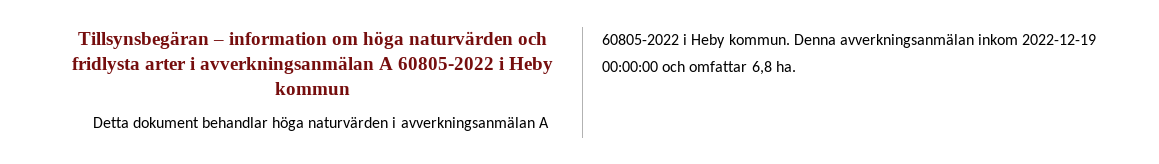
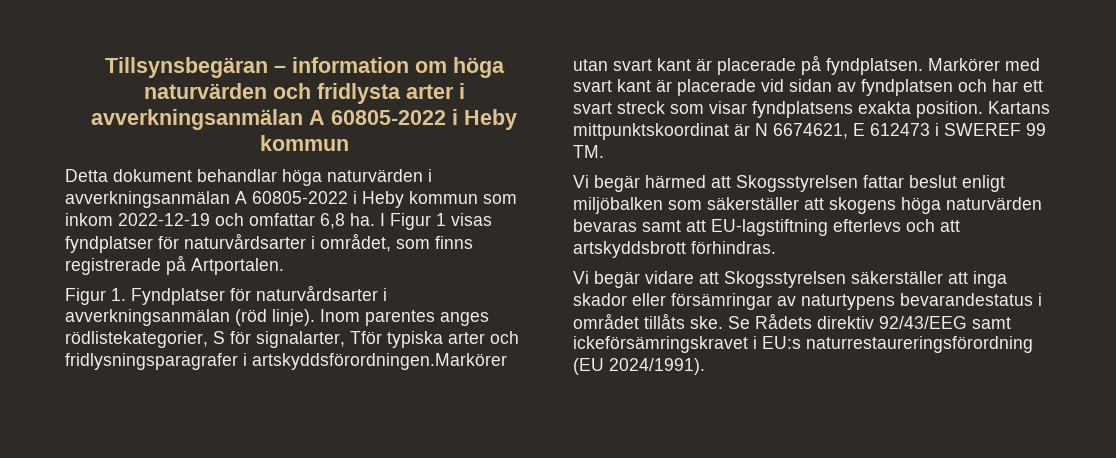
[728,34,974,48] kommun. Denna avverkningsanmälan -> [409,191,517,204] kommun som
[602,61,658,72] 00:00:00 -> (210, 219) none
(796, 66) none -> [380,213,492,230] [65,233,473,253] [65,255,284,275] [65,285,387,305] [65,309,489,326] [65,331,519,348] [65,353,507,370] [573,55,1040,75] [573,79,1043,96] [573,101,1050,118] [573,123,1046,140] [573,145,604,158] [573,175,1005,192] [573,197,1042,214] [573,219,960,236] [573,241,776,258] [573,271,1007,288] [573,293,1042,310] [573,313,1011,329] [573,336,1033,353] [573,358,705,375] I Figur 1 visas fyndplatser för naturvårdsarter i området, som finns registrerade på Artportalen. // Figur 1. Fyndplatser för naturvårdsarter i avverkningsanmälan (röd linje). Inom parentes anges rödlistekategorier, S för signalarter, Tför typiska arter och fridlysningsparagrafer i artskyddsförordningen.Markörer utan svart kant är placerade på fyndplatsen. Markörer med svart kant är placerade vid sidan av fyndplatsen och har ett svart streck som visar fyndplatsens exakta position. Kartans mittpunktskoordinat är N 6674621, E 612473 i SWEREF 99 TM. // Vi begär härmed att Skogsstyrelsen fattar beslut enligt miljöbalken som säkerställer att skogens höga naturvärden bevaras samt att EU-lagstiftning efterlevs och att artskyddsbrott förhindras. // Vi begär vidare att Skogsstyrelsen säkerställer att inga skador eller försämringar av naturtypens bevarandestatus i området tillåts ske. Se Rådets direktiv 92/43/EEG samt ickeförsämringskravet i EU:s naturrestaureringsförordning (EU 2024/1991).

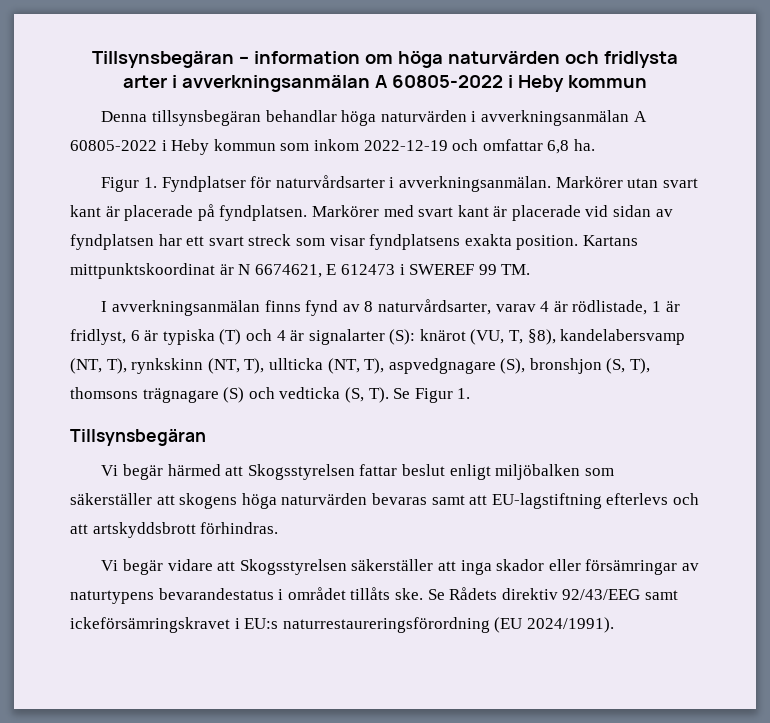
[65,169,192,182] Detta dokument -> [101,110,262,126] Denna tillsynsbegäran
[380,213,492,230] [65,233,473,253] [65,255,284,275] I Figur 1 visas fyndplatser för naturvårdsarter i området, som finns registrerade på Artportalen. -> (595, 145) none
[65,309,489,326] [65,331,519,348] [65,353,507,370] avverkningsanmälan (röd linje). Inom parentes anges rödlistekategorier, S för signalarter, Tför typiska arter och fridlysningsparagrafer i artskyddsförordningen.Markörer -> [398,176,623,192] avverkningsanmälan. Markörer
[958,79,987,92] och -> (154, 242) none
(604, 151) none -> [101,299,680,316] [70,329,686,345] [70,358,651,374] [70,387,471,403] [70,429,206,446] // I avverkningsanmälan finns fynd av 8 naturvårdsarter, varav 4 är rödlistade, 1 är fridlyst, 6 är typiska (T) och 4 är signalarter (S): knärot (VU, T, §8), kandelabersvamp (NT, T), rynkskinn (NT, T), ullticka (NT, T), aspvedgnagare (S), bronshjon (S, T), thomsons trägnagare (S) och vedticka (S, T). Se Figur 1. // Tillsynsbegäran

